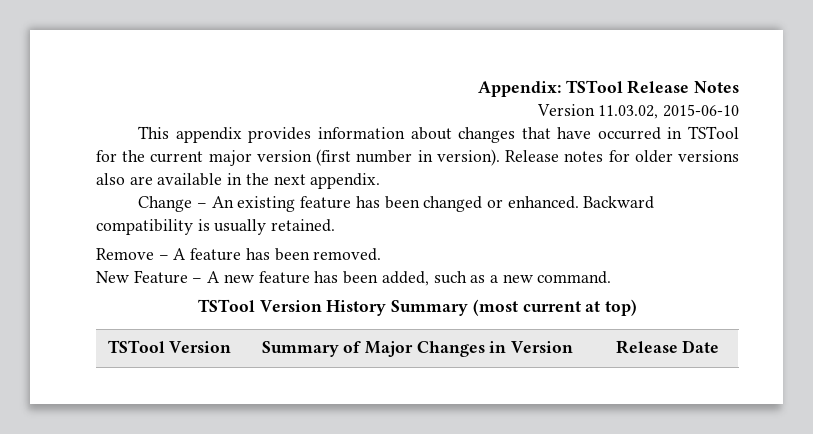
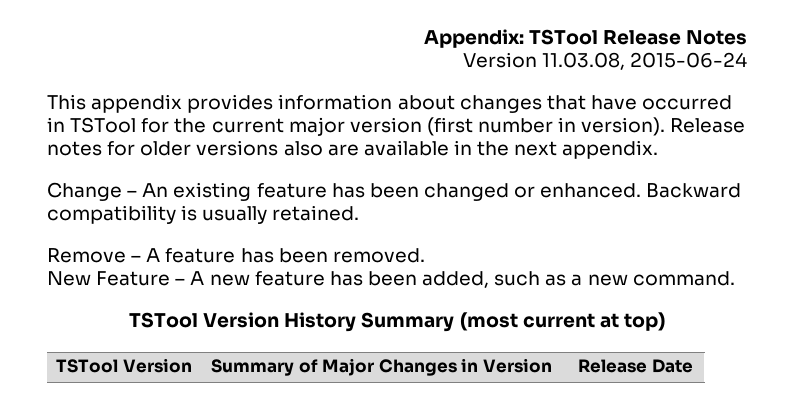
[598,104,740,119] 11.03.02, 2015-06-10 -> [541,52,747,70] 11.03.08, 2015-06-24

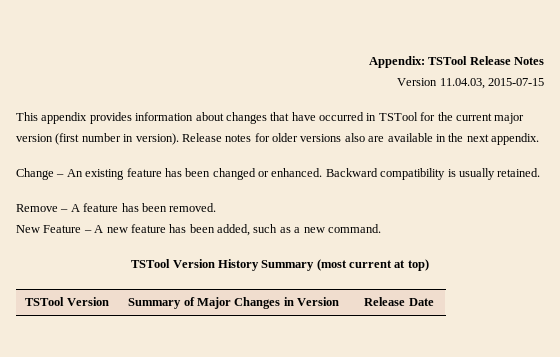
[541,52,747,70] 11.03.08, 2015-06-24 -> [439,78,544,89] 11.04.03, 2015-07-15

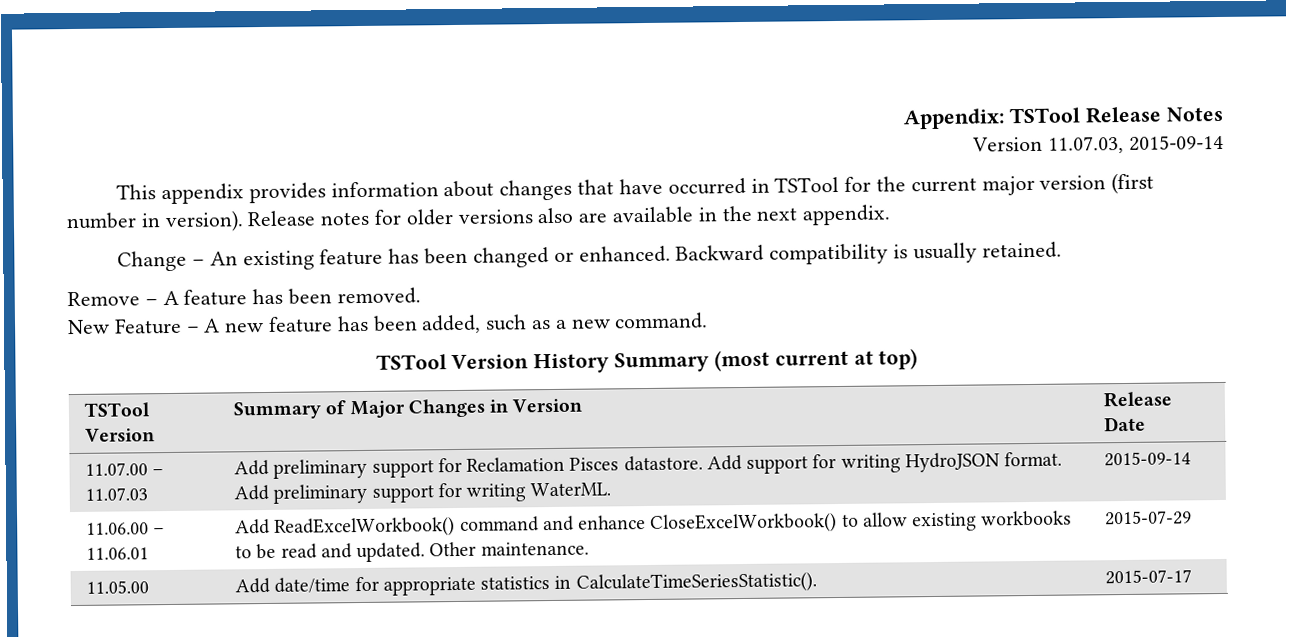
[439,78,544,89] 11.04.03, 2015-07-15 -> [1048,134,1224,154] 11.07.03, 2015-09-14
(434, 302) none -> [85,462,165,476] [85,487,149,501] [234,451,1063,479] [234,482,612,504] [1104,451,1192,467] [86,522,166,535] [86,547,150,560] [235,510,1073,537] [235,541,589,563] [1105,510,1193,526] [86,580,150,594] [235,572,817,596] [1105,569,1193,585] // 11.07.00 – 11.07.03 | Add preliminary support for Reclamation Pisces datastore. Add support for writing HydroJSON format. Add preliminary support for writing WaterML. | 2015-09-14 // 11.06.00 – 11.06.01 | Add ReadExcelWorkbook() command and enhance CloseExcelWorkbook() to allow existing workbooks to be read and updated. Other maintenance. | 2015-07-29 // 11.05.00 | Add date/time for appropriate statistics in CalculateTimeSeriesStatistic(). | 2015-07-17

